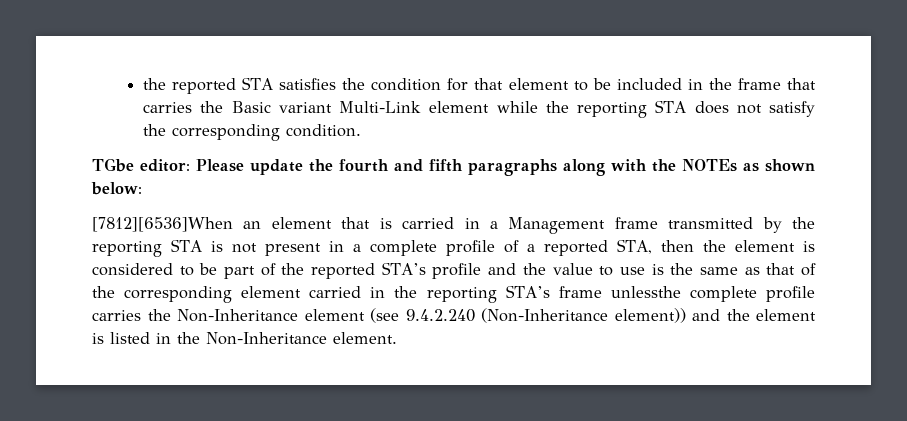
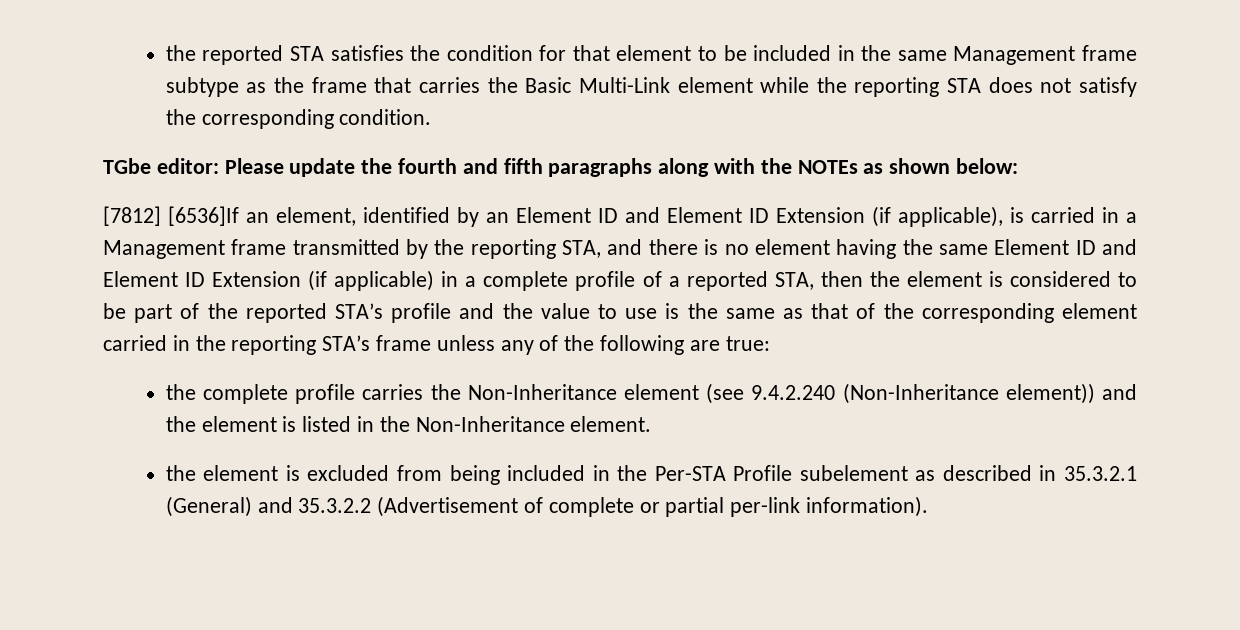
(732, 84) none -> [897,45,1138,65] [165,77,305,97] same Management frame subtype as the
[278,102,332,113] variant -> (572, 85) none
[92,217,371,232] [7812][6536]When an element that -> [103,206,1003,227] [7812] [6536]If an element, identified by an Element ID and Element ID Extension (if applicable),
[171,239,321,256] STA is not present -> [562,239,1138,259] [103,270,435,291] STA, and there is no element having the same Element ID and Element ID Extension (if applicable)
[610,286,681,298] unlessthe -> [436,335,770,355] [165,384,196,400] unless any of the following are true: // the
(397, 338) none -> [165,465,1137,485] [165,496,929,517] // the element is excluded from being included in the Per-STA Profile subelement as described in 35.3.2.1 (General) and 35.3.2.2 (Advertisement of complete or partial per-link information).

